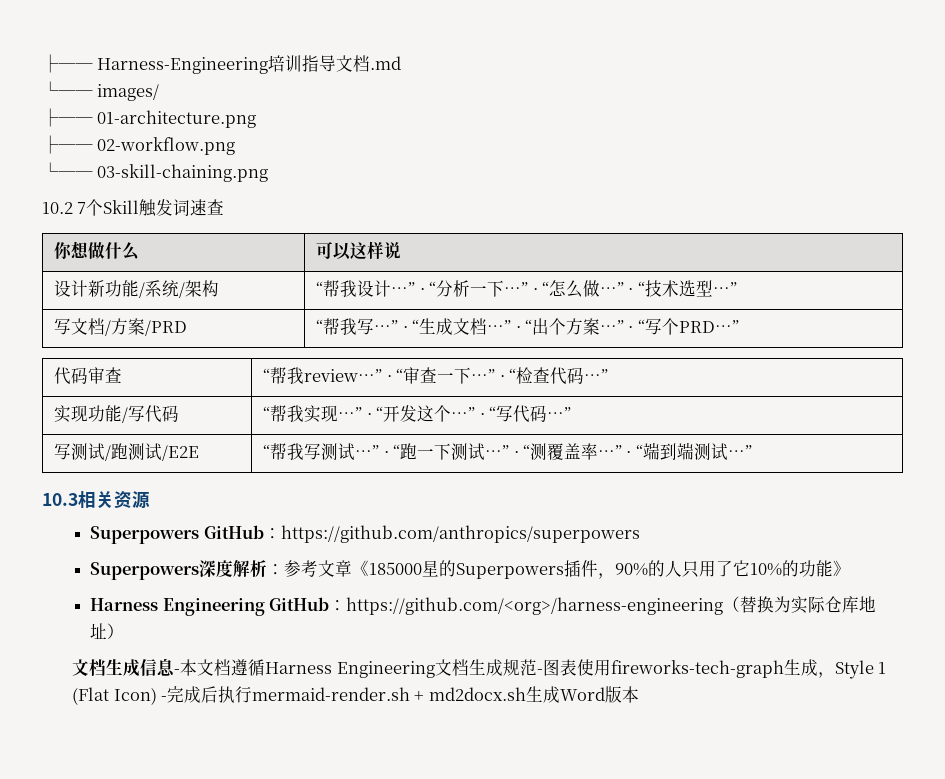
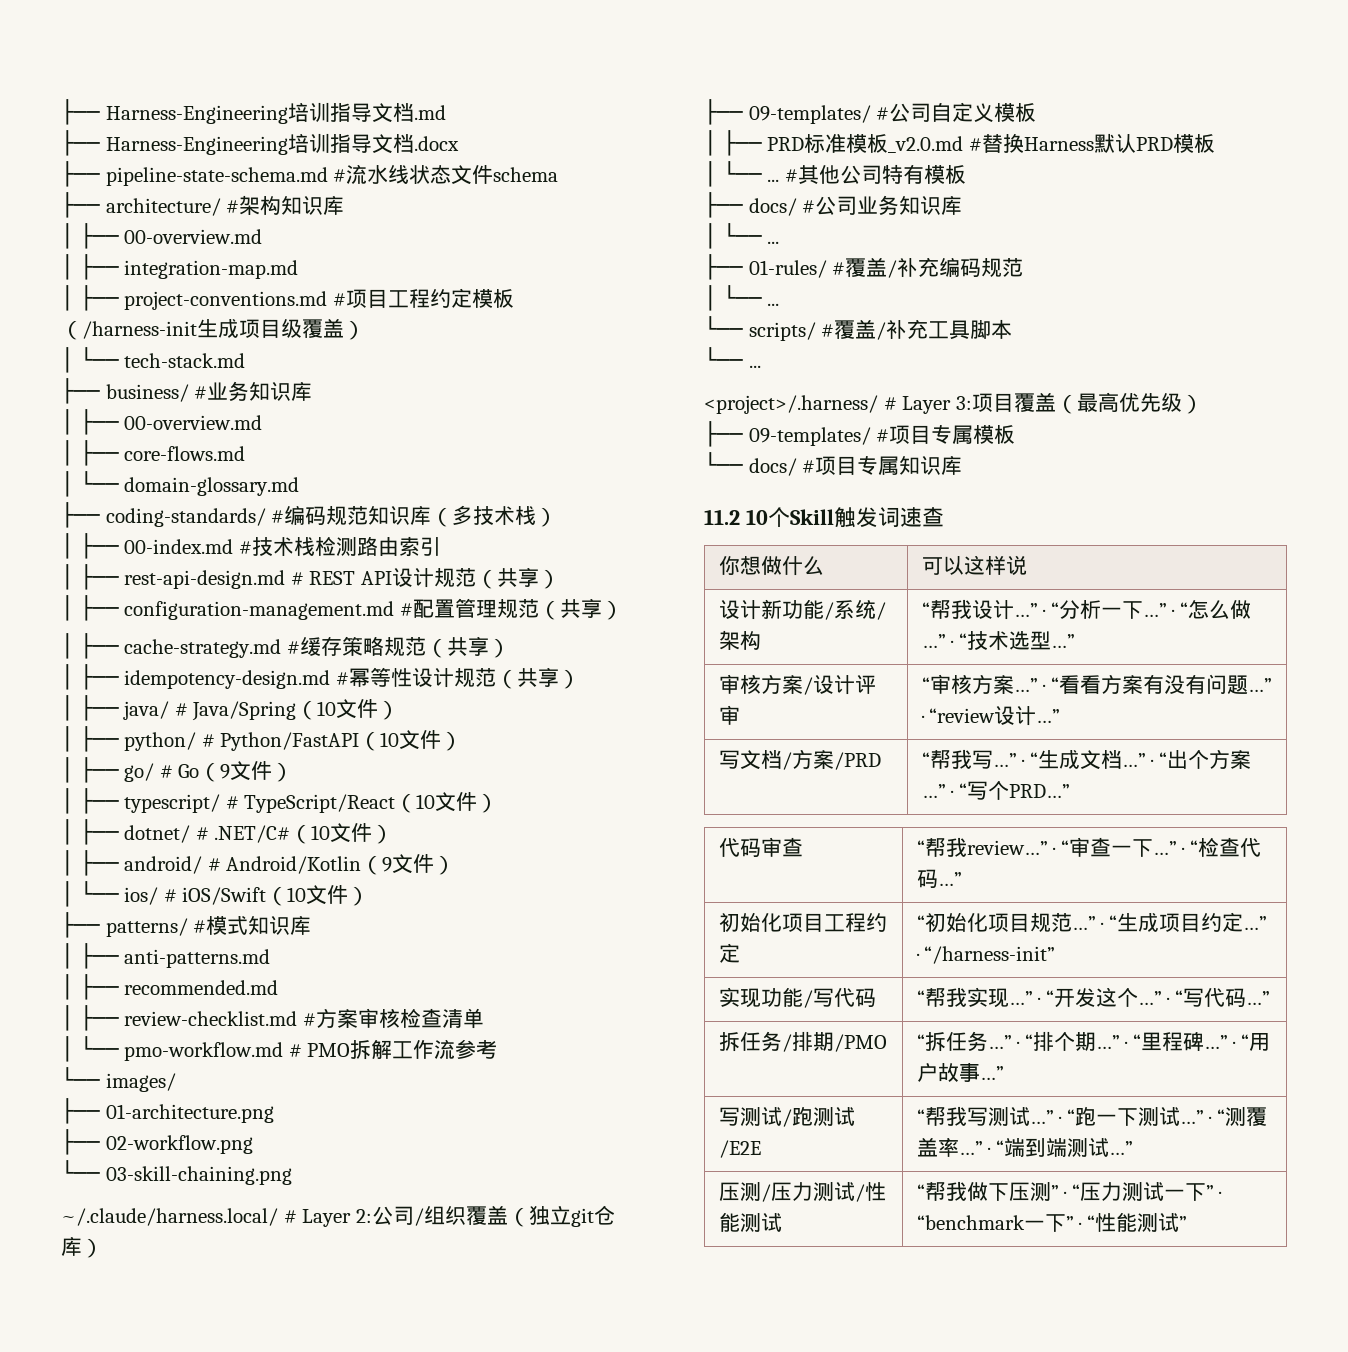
(402, 63) none -> [61,130,459,156] [61,161,559,187] [61,192,345,218] [61,223,263,249] [61,254,299,280] [61,285,514,311] [61,318,365,340] [61,347,246,373] [61,378,313,404] [61,409,263,435] [61,440,246,466] [61,471,300,497] [61,502,558,528] [61,533,441,559] [61,564,560,590] [61,595,623,621] [61,633,510,659] [61,664,580,690] [61,695,400,721] [61,726,463,752] [61,757,294,783] [61,788,499,814] [61,819,394,845] [61,850,456,876] [61,881,370,907] [61,912,312,938] [61,943,271,969] [61,974,279,1000] [61,1005,484,1031] [61,1036,498,1062] // ├── Harness-Engineering培训指导文档.docx // ├── pipeline-state-schema.md #流水线状态文件schema // ├── architecture/ #架构知识库 // │ ├── 00-overview.md // │ ├── integration-map.md // │ ├── project-conventions.md #项目工程约定模板（/harness-init生成项目级覆盖） // │ └── tech-stack.md // ├── business/ #业务知识库 // │ ├── 00-overview.md // │ ├── core-flows.md // │ └── domain-glossary.md // ├── coding-standards/ #编码规范知识库（多技术栈） // │ ├── 00-index.md #技术栈检测路由索引 // │ ├── rest-api-design.md # REST API设计规范（共享） // │ ├── configuration-management.md #配置管理规范（共享） // │ ├── cache-strategy.md #缓存策略规范（共享） // │ ├── idempotency-design.md #幂等性设计规范（共享） // │ ├── java/ # Java/Spring（10文件） // │ ├── python/ # Python/FastAPI（10文件） // │ ├── go/ # Go（9文件） // │ ├── typescript/ # TypeScript/React（10文件） // │ ├── dotnet/ # .NET/C#（10文件） // │ ├── android/ # Android/Kotlin（9文件） // │ └── ios/ # iOS/Swift（10文件） // ├── patterns/ #模式知识库 // │ ├── anti-patterns.md // │ ├── recommended.md // │ ├── review-checklist.md #方案审核检查清单 // │ └── pmo-workflow.md # PMO拆解工作流参考
[42,202,87,214] 10.2 7 -> [61,1205,615,1227] [61,1236,103,1258] [704,99,1037,125] [704,130,1215,156] [704,161,966,187] [704,192,963,218] [704,223,780,249] [704,254,1024,280] [704,285,780,311] [704,316,1013,341] [704,347,761,368] [704,392,1203,414] [704,421,1016,447] [704,452,963,476] [704,509,768,525] ~/.claude/harness.local/ # Layer 2:公司/组织覆盖（独立git仓库） // ├── 09-templates/ #公司自定义模板 // │ ├── PRD标准模板_v2.0.md #替换Harness默认PRD模板 // │ └── ... #其他公司特有模板 // ├── docs/ #公司业务知识库 // │ └── ... // ├── 01-rules/ #覆盖/补充编码规范 // │ └── ... // └── scripts/ #覆盖/补充工具脚本 // └── ... // <project>/.harness/ # Layer 3:项目覆盖（最高优先级） // ├── 09-templates/ #项目专属模板 // └── docs/ #项目专属知识库 // 11.2 10
(737, 288) none -> [718,674,876,695] [718,705,740,725] [921,674,1272,695] [921,706,1061,726] // 审核方案/设计评审 | “审核方案…” · “看看方案有没有问题…” · “review设计…”
(609, 375) none -> [718,912,887,932] [718,943,740,963] [916,912,1267,932] [916,946,1056,964] // 初始化项目工程约定 | “初始化项目规范…” · “生成项目约定…” · “/harness-init”
(572, 413) none -> [718,1031,887,1052] [916,1031,1270,1052] [916,1063,1004,1082] // 拆任务/排期/PMO | “拆任务…” · “排个期…” · “里程碑…” · “用户故事…”
[42,491,150,509] [90,525,640,544] [90,560,851,580] [90,596,877,616] [90,623,125,639] [72,658,886,679] [72,686,639,705] // 10.3相关资源 // Superpowers GitHub：https://github.com/anthropics/superpowers // Superpowers深度解析：参考文章《185000星的Superpowers插件，90%的人只用了它10%的功能》 // Harness Engineering GitHub：https://github.com/<org>/harness-engineering（替换为实际仓库地址） // 文档生成信息-本文档遵循Harness Engineering文档生成规范-图表使用fireworks-tech-graph生成，Style 1 (Flat Icon) -完成后执行mermaid-render.sh + md2docx.sh生成Word版本 -> [718,1182,886,1202] [718,1212,782,1232] [916,1181,1223,1201] [916,1212,1187,1232] // 压测/压力测试/性能测试 | “帮我做下压测” · “压力测试一下” · “benchmark一下” · “性能测试”

